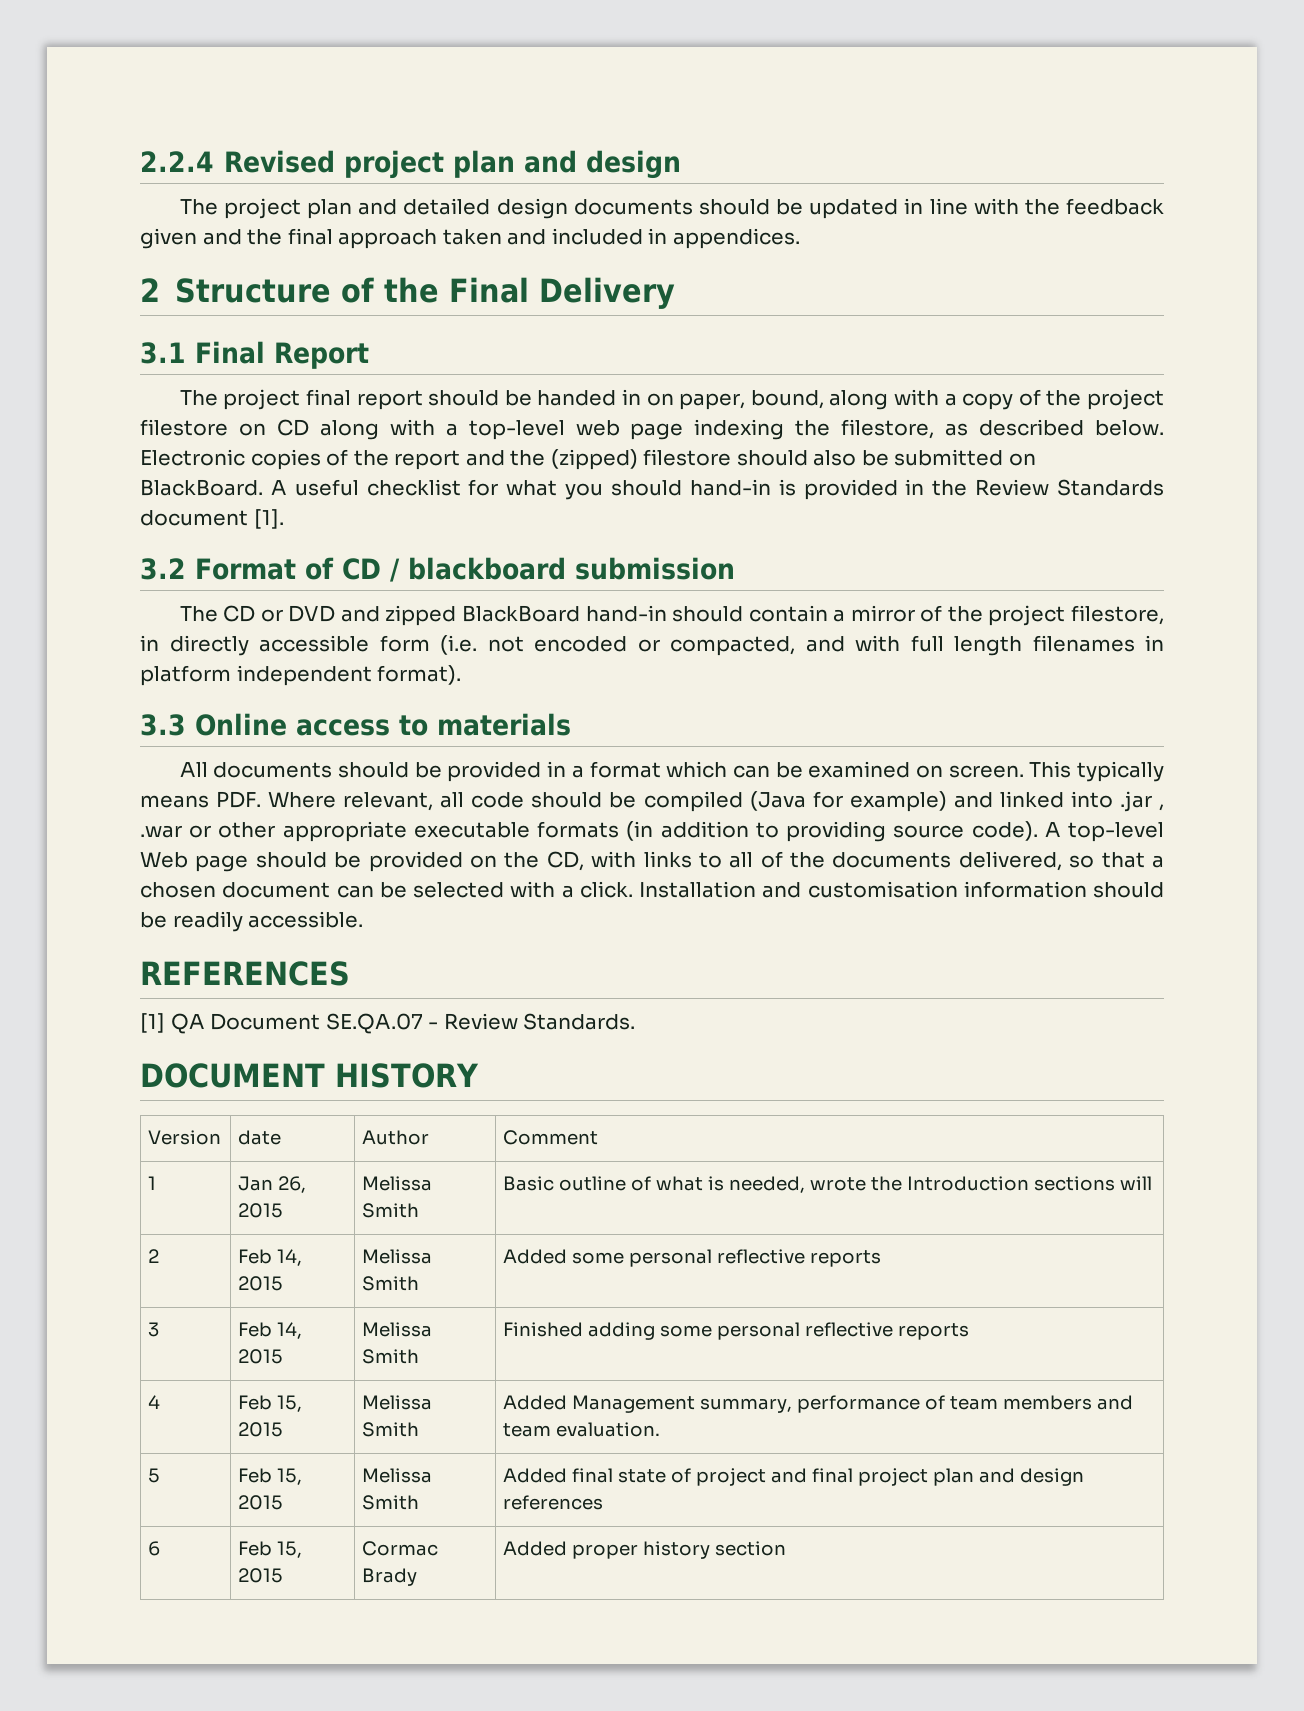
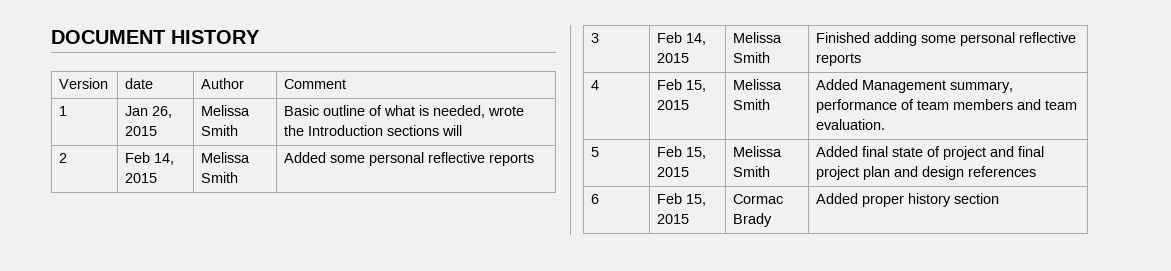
[140,150,682,179] [179,198,1165,219] [140,228,800,249] [140,277,675,309] [140,341,369,369] [179,389,1165,410] [140,419,1164,440] [140,449,1036,470] [140,479,1164,500] [140,509,284,529] [140,557,735,582] [179,605,1164,626] [140,635,1164,656] [140,665,462,686] [140,713,571,736] [179,761,1164,782] [140,791,1164,812] [140,821,1165,842] [140,851,1165,872] [140,881,1164,898] [140,911,364,932] [140,961,350,986] [140,1013,636,1034] 2.2.4 Revised project plan and design // The project plan and detailed design documents should be updated in line with the feedback given and the final approach taken and included in appendices. // 2 Structure of the Final Delivery // 3.1 Final Report // The project final report should be handed in on paper, bound, along with a copy of the project filestore on CD along with a top-level web page indexing the filestore, as described below. Electronic copies of the report and the (zipped) filestore should also be submitted on BlackBoard. A useful checklist for what you should hand-in is provided in the Review Standards document [1]. // 3.2 Format of CD / blackboard submission // The CD or DVD and zipped BlackBoard hand-in should contain a mirror of the project filestore, in directly accessible form (i.e. not encoded or compacted, and with full length filenames in platform independent format). // 3.3 Online access to materials // All documents should be provided in a format which can be examined on screen. This typically means PDF. Where relevant, all code should be compiled (Java for example) and linked into .jar , .war or other appropriate executable formats (in addition to providing source code). A top-level Web page should be provided on the CD, with links to all of the documents delivered, so that a chosen document can be selected with a click. Installation and customisation information should be readily accessible. // REFERENCES // [1] QA Document SE.QA.07 - Review Standards. // -> (51, 37) none

